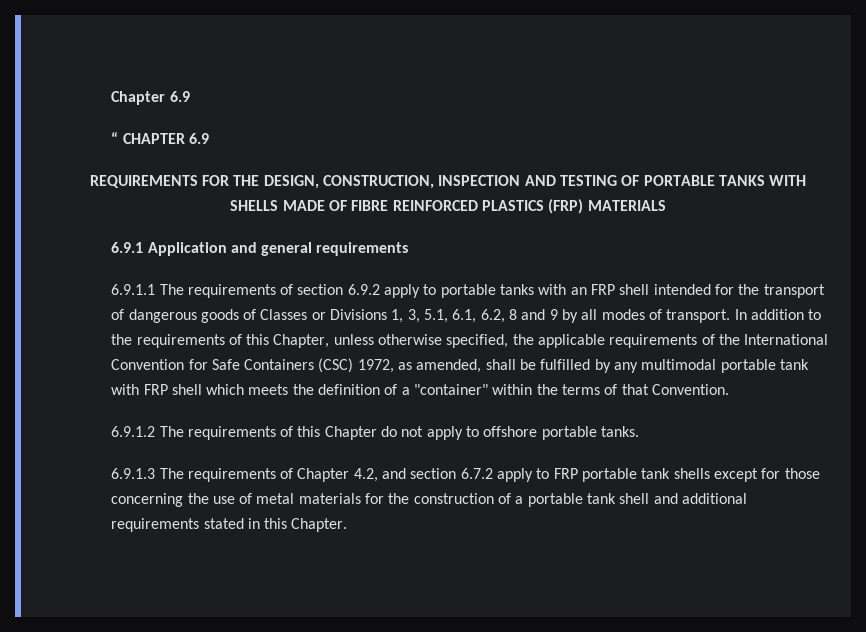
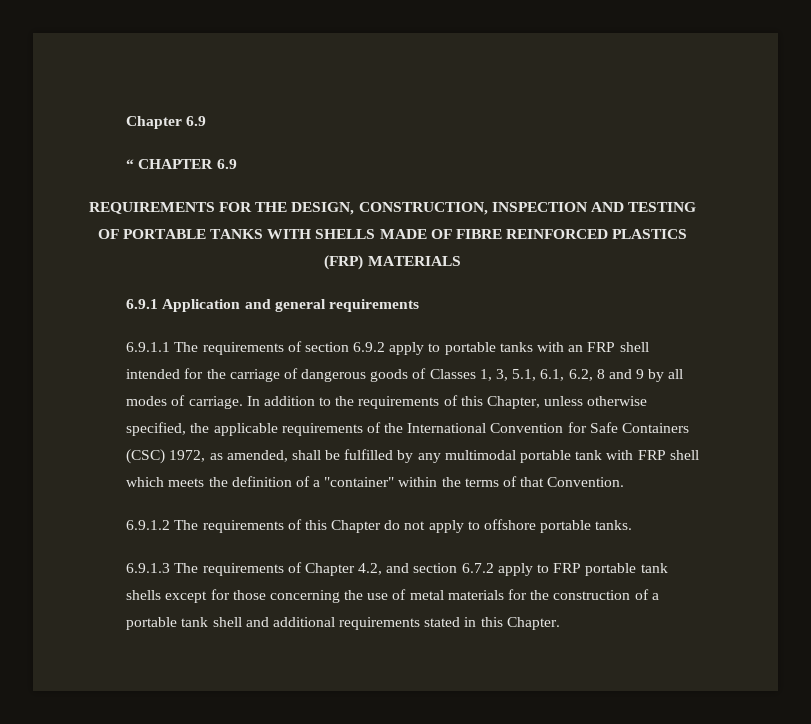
[763,284,825,298] transport -> [229,369,280,382] carriage
[311,309,388,320] or Divisions -> (476, 374) none
[666,309,731,323] transport. -> [188,396,243,409] carriage.

